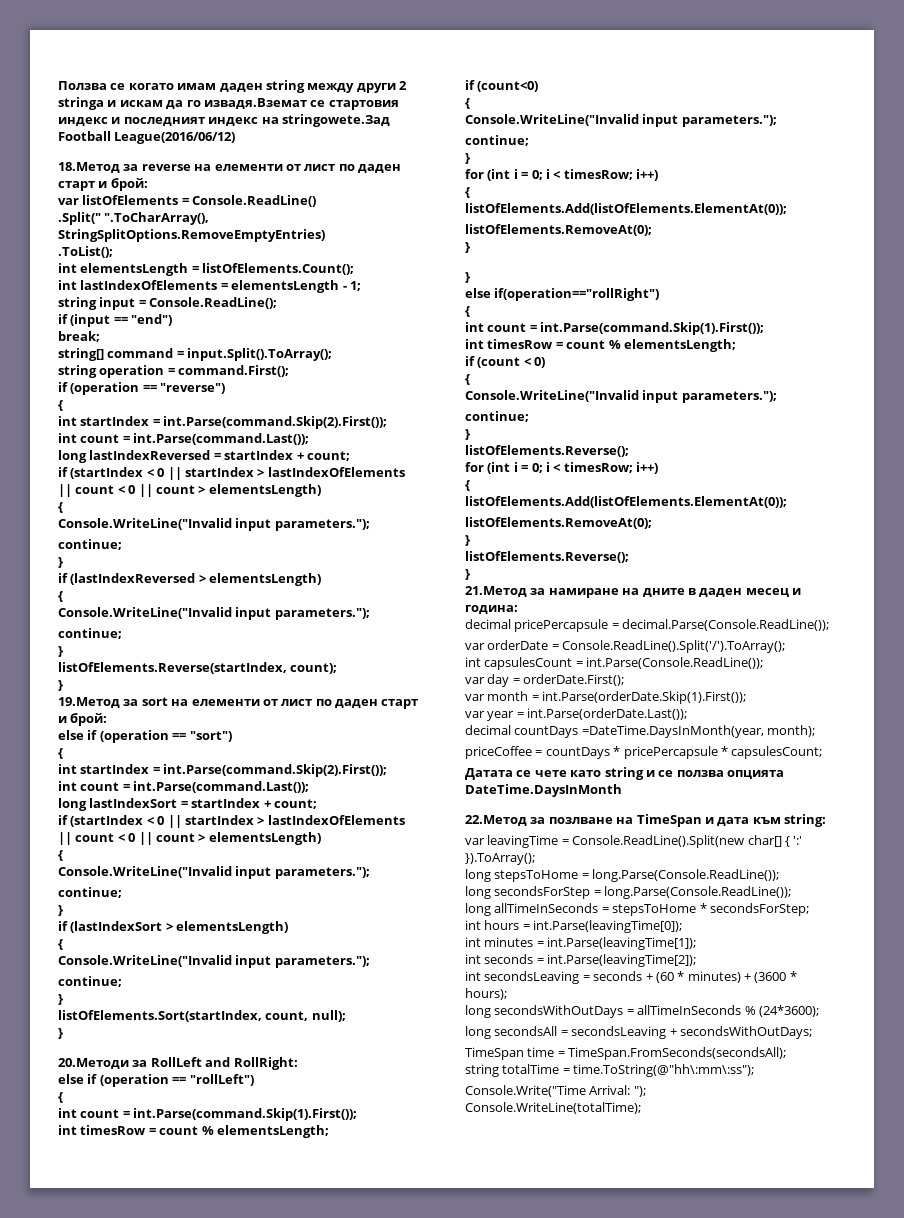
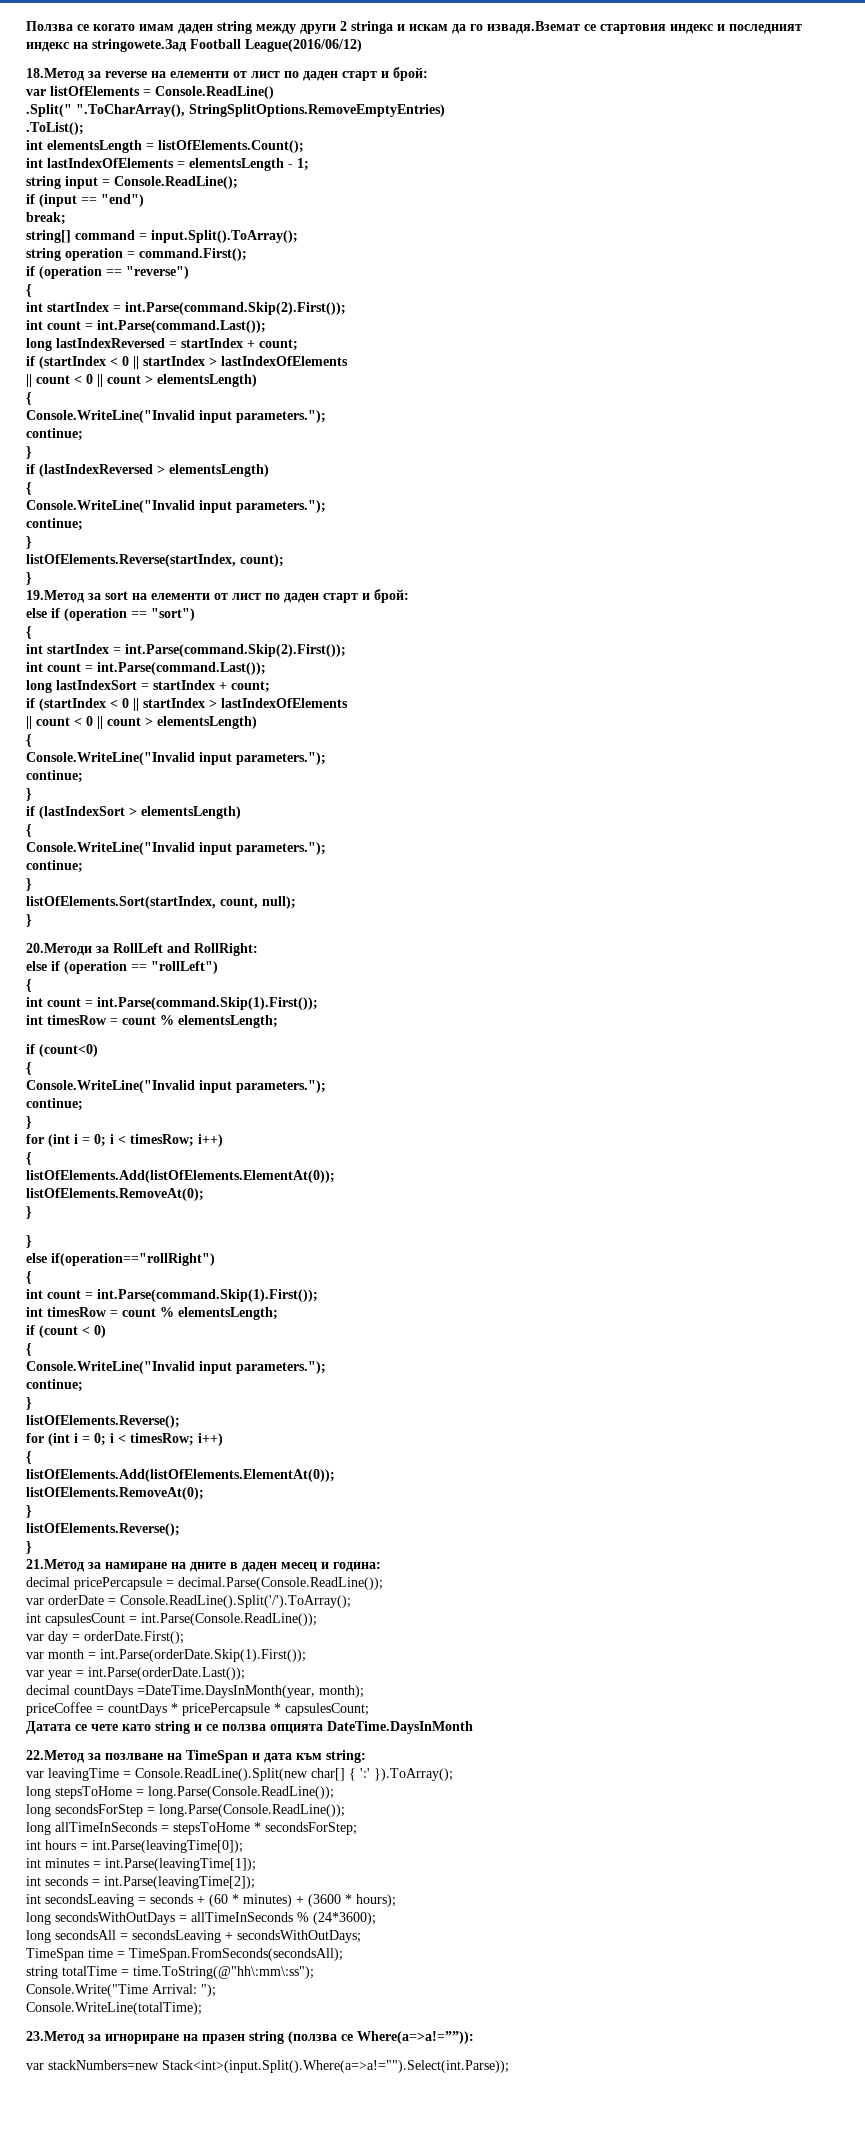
(641, 1108) none -> [26,2031,474,2044] [26,2060,509,2073] // 23.Метод за игнориране на празен string (ползва се Where(a=>a!=””)): // var stackNumbers=new Stack<int>(input.Split().Where(a=>a!="").Select(int.Parse));

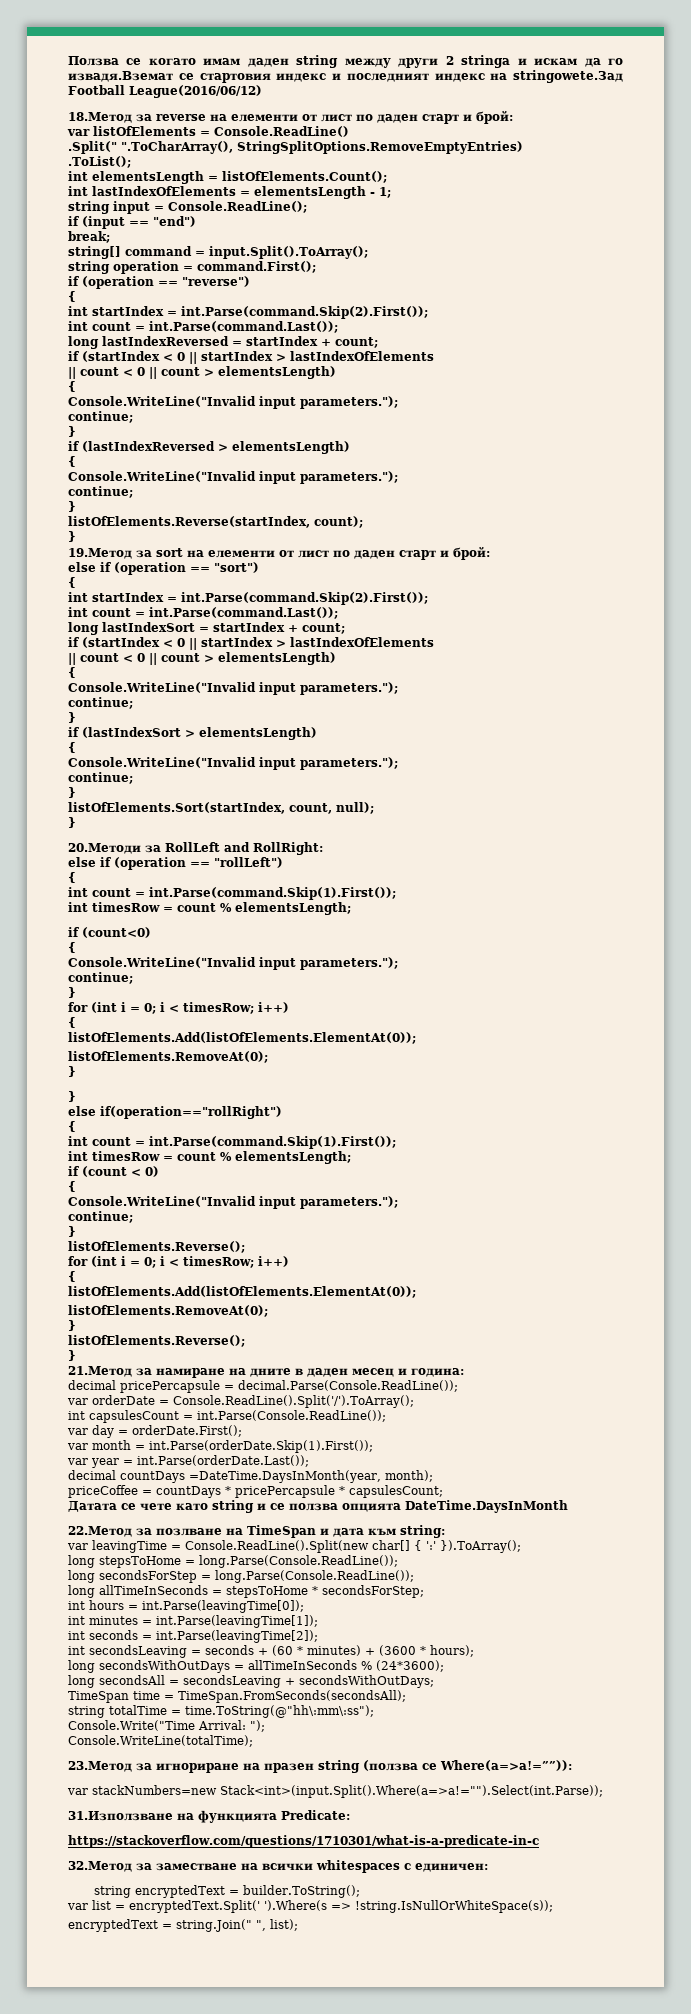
(509, 2066) none -> [68,1810,350,1823] [68,1835,539,1848] [68,1860,488,1873] [94,1885,361,1898] [67,1900,553,1913] [68,1919,298,1932] // 31.Използване на функцията Predicate: // https://stackoverflow.com/questions/1710301/what-is-a-predicate-in-c // 32.Метод за заместване на всички whitespaces с единичен: // string encryptedText = builder.ToString(); // var list = encryptedText.Split(' ').Where(s => !string.IsNullOrWhiteSpace(s)); // encryptedText = string.Join(" ", list);

